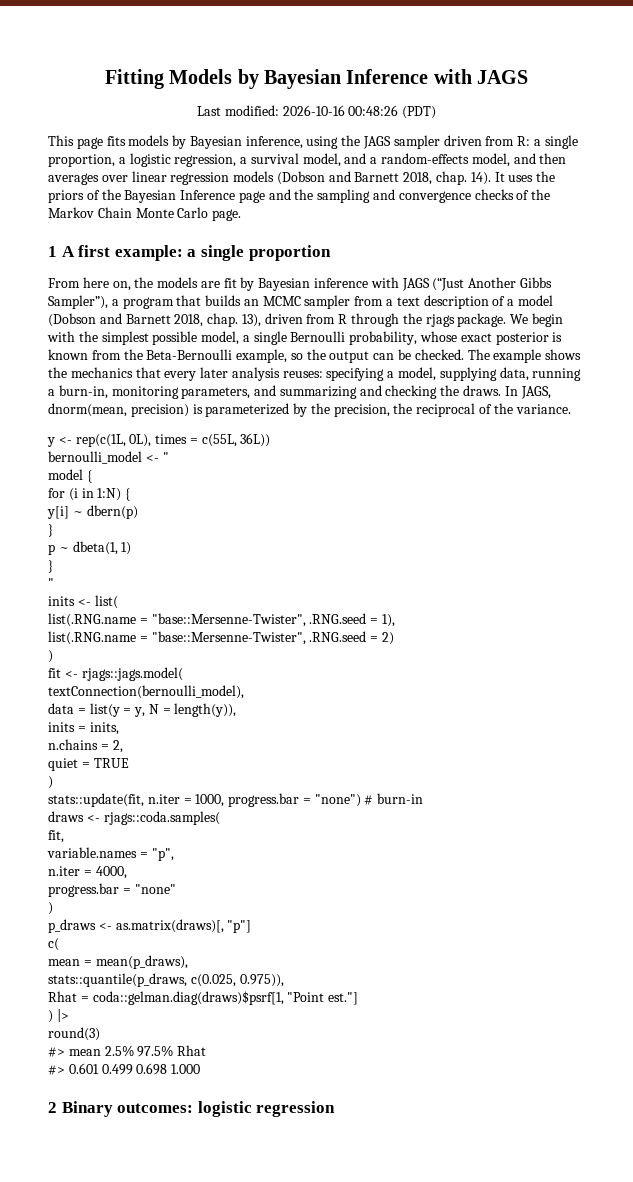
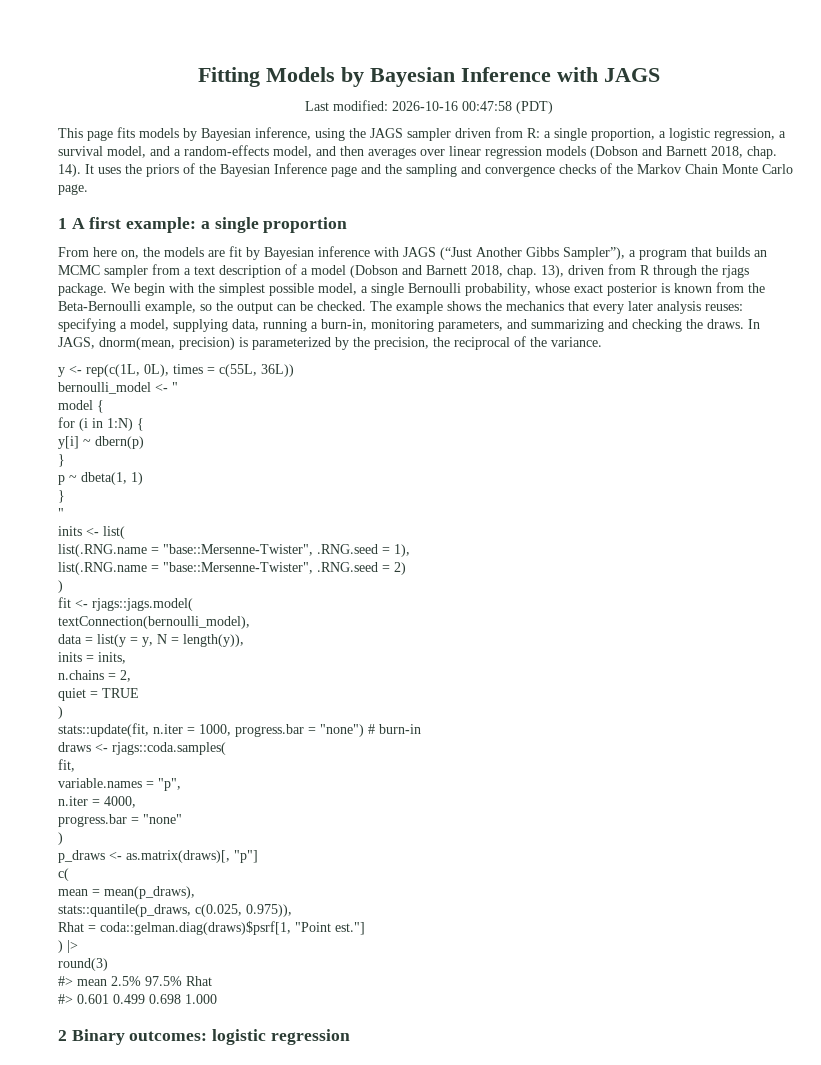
[348,105,399,116] 00:48:26 -> [462,101,512,111] 00:47:58

